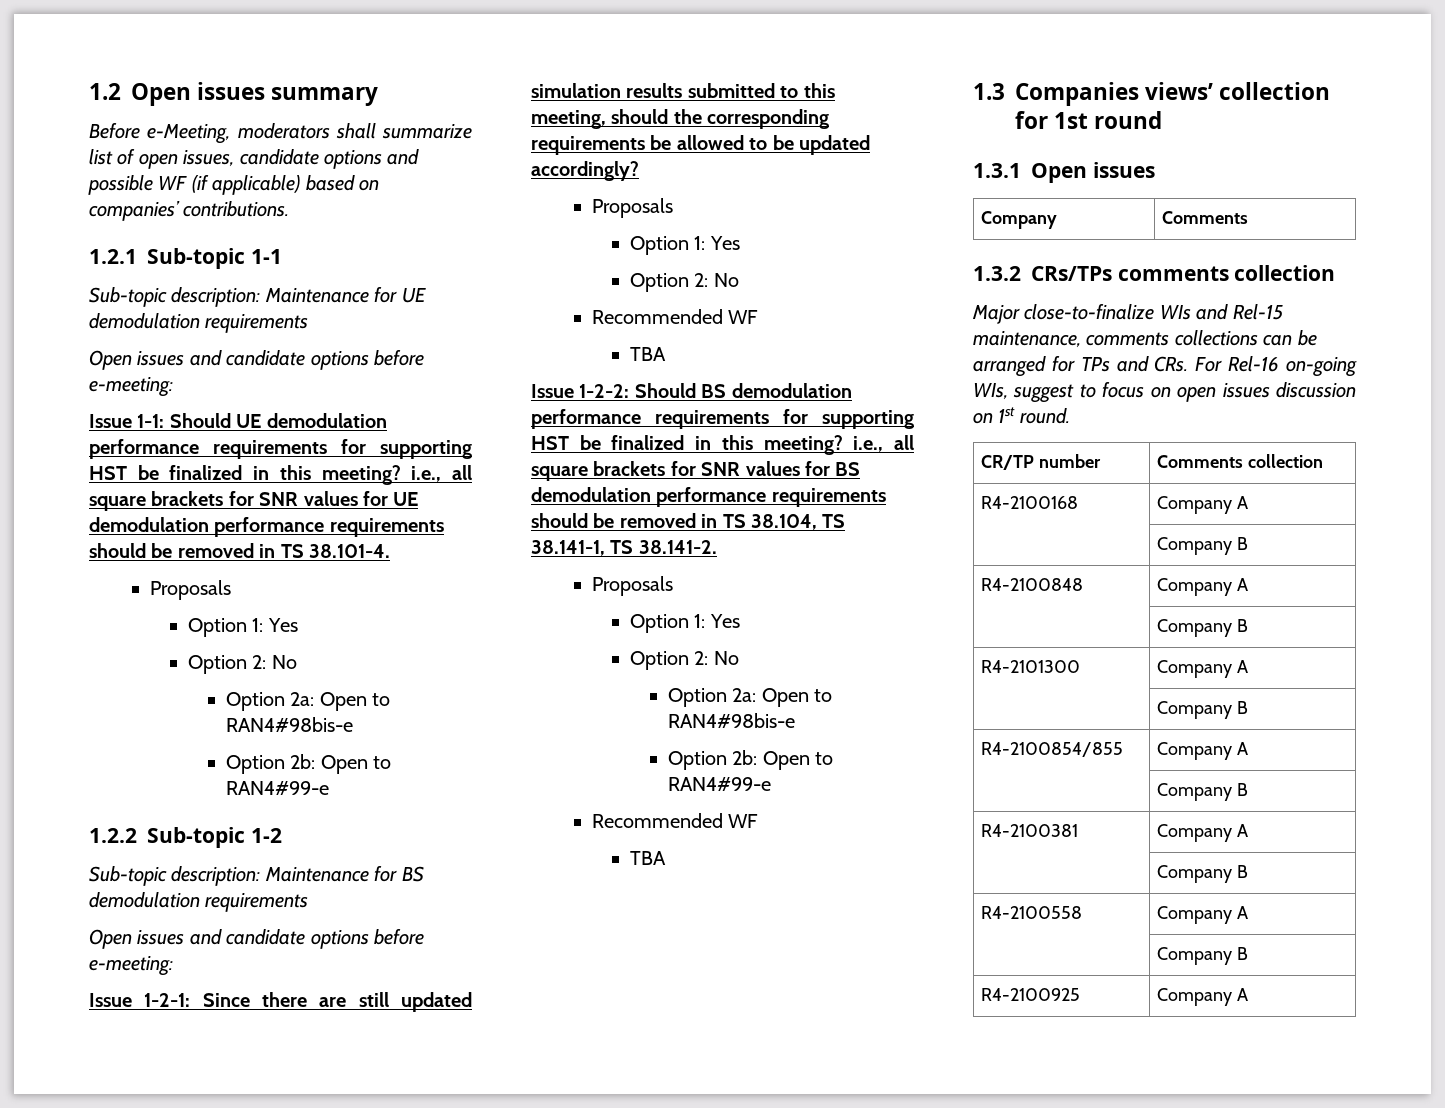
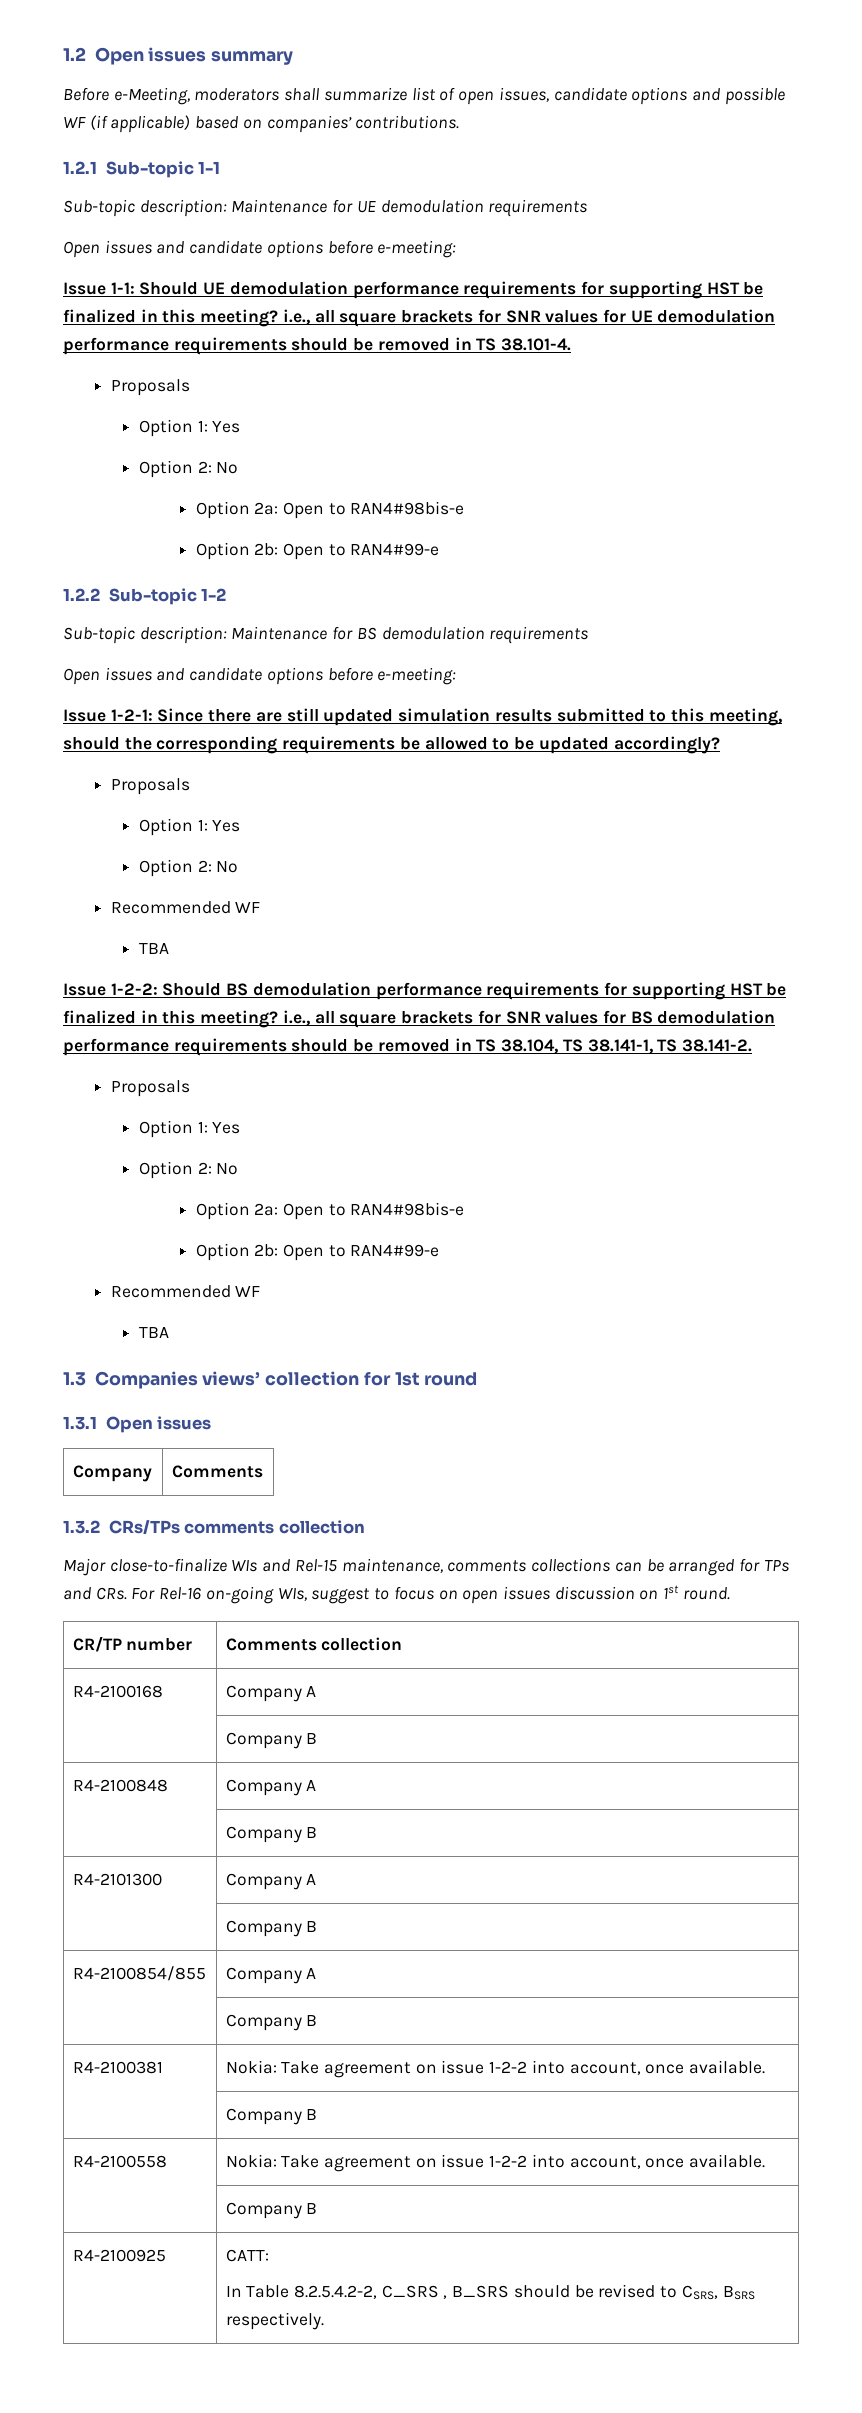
[1157,824,1249,842] [1157,865,1249,883] [981,906,1083,919] [1157,906,1249,924] [1157,947,1249,965] [981,988,1081,1001] [1157,988,1249,1006] Company A // | Company B // R4-2100558 | Company A // | Company B // R4-2100925 | Company A -> [225,2060,766,2078] [225,2108,318,2125] [72,2155,167,2168] [225,2154,766,2172] [225,2202,318,2219] [72,2249,166,2262] [225,2249,269,2262] [225,2284,755,2300] [225,2312,324,2330] Nokia: Take agreement on issue 1-2-2 into account, once available. // | Company B // R4-2100558 | Nokia: Take agreement on issue 1-2-2 into account, once available. // | Company B // R4-2100925 | CATT: // In Table 8.2.5.4.2-2, C_SRS , B_SRS should be revised to CSRS, BSRS respectively.

